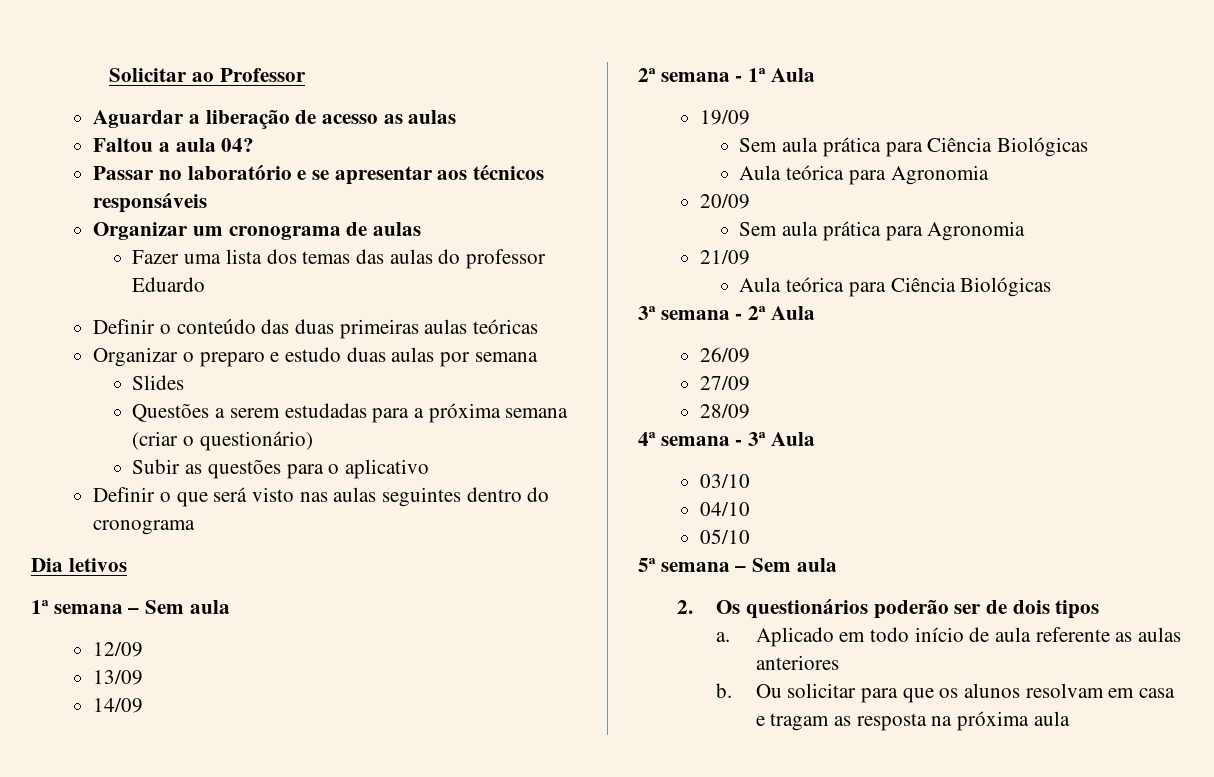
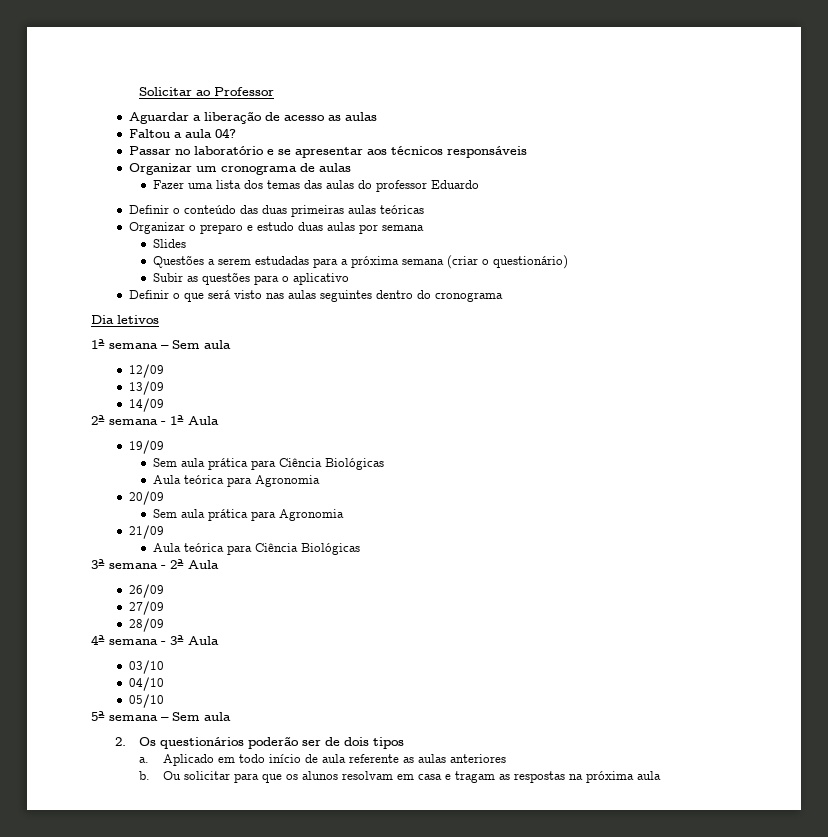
[856,713,927,731] resposta -> [513,771,565,783] respostas

